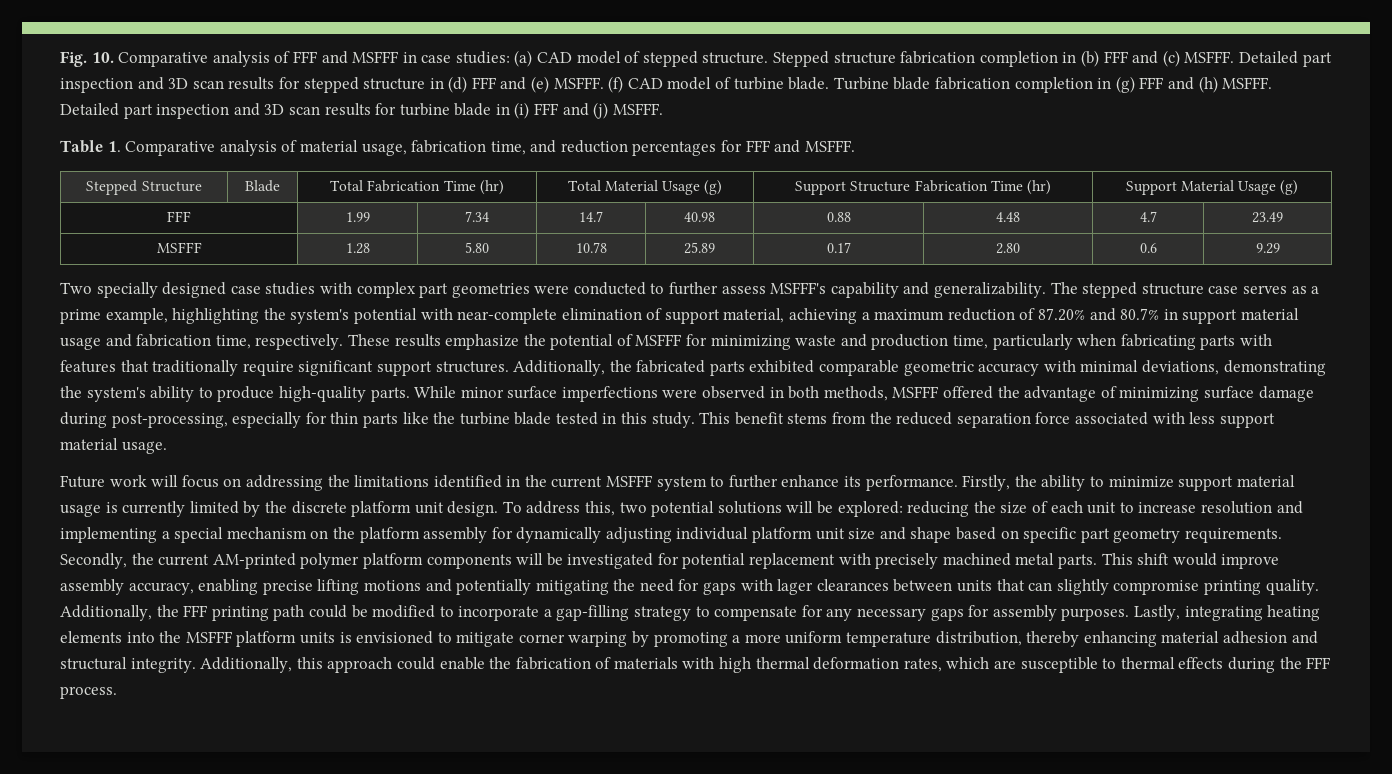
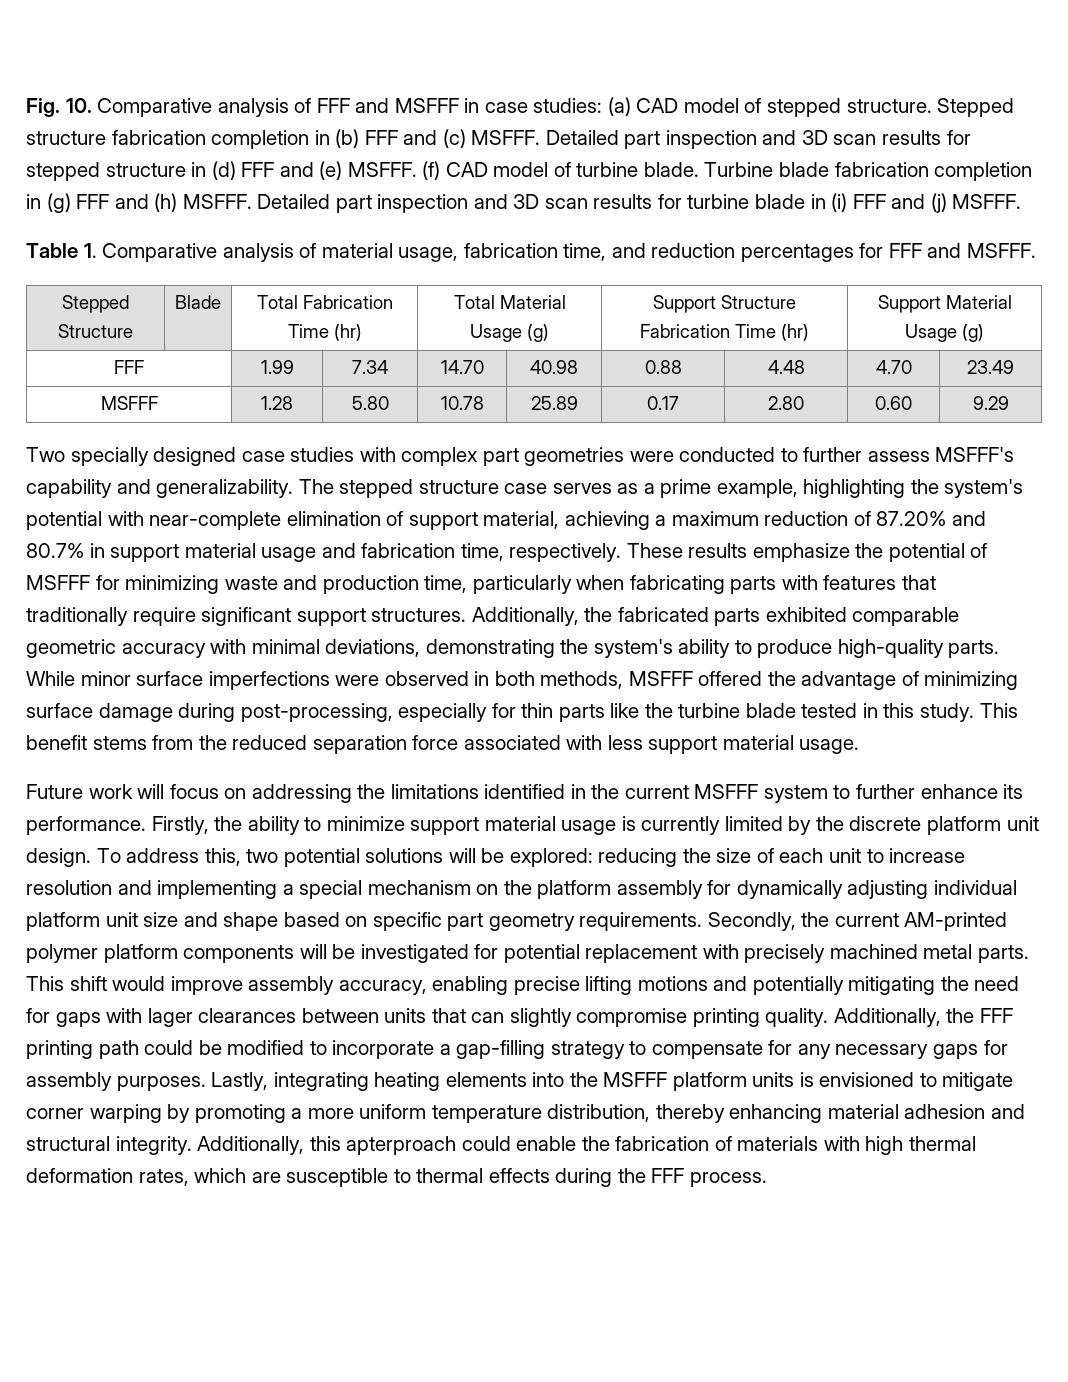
[579,211,603,222] 14.7 -> [440,360,484,374] 14.70
[1139,211,1157,222] 4.7 -> [875,360,912,374] 4.70
[1139,243,1157,253] 0.6 -> [875,396,912,410] 0.60
[327,657,393,673] approach -> [346,1136,457,1155] apterproach

